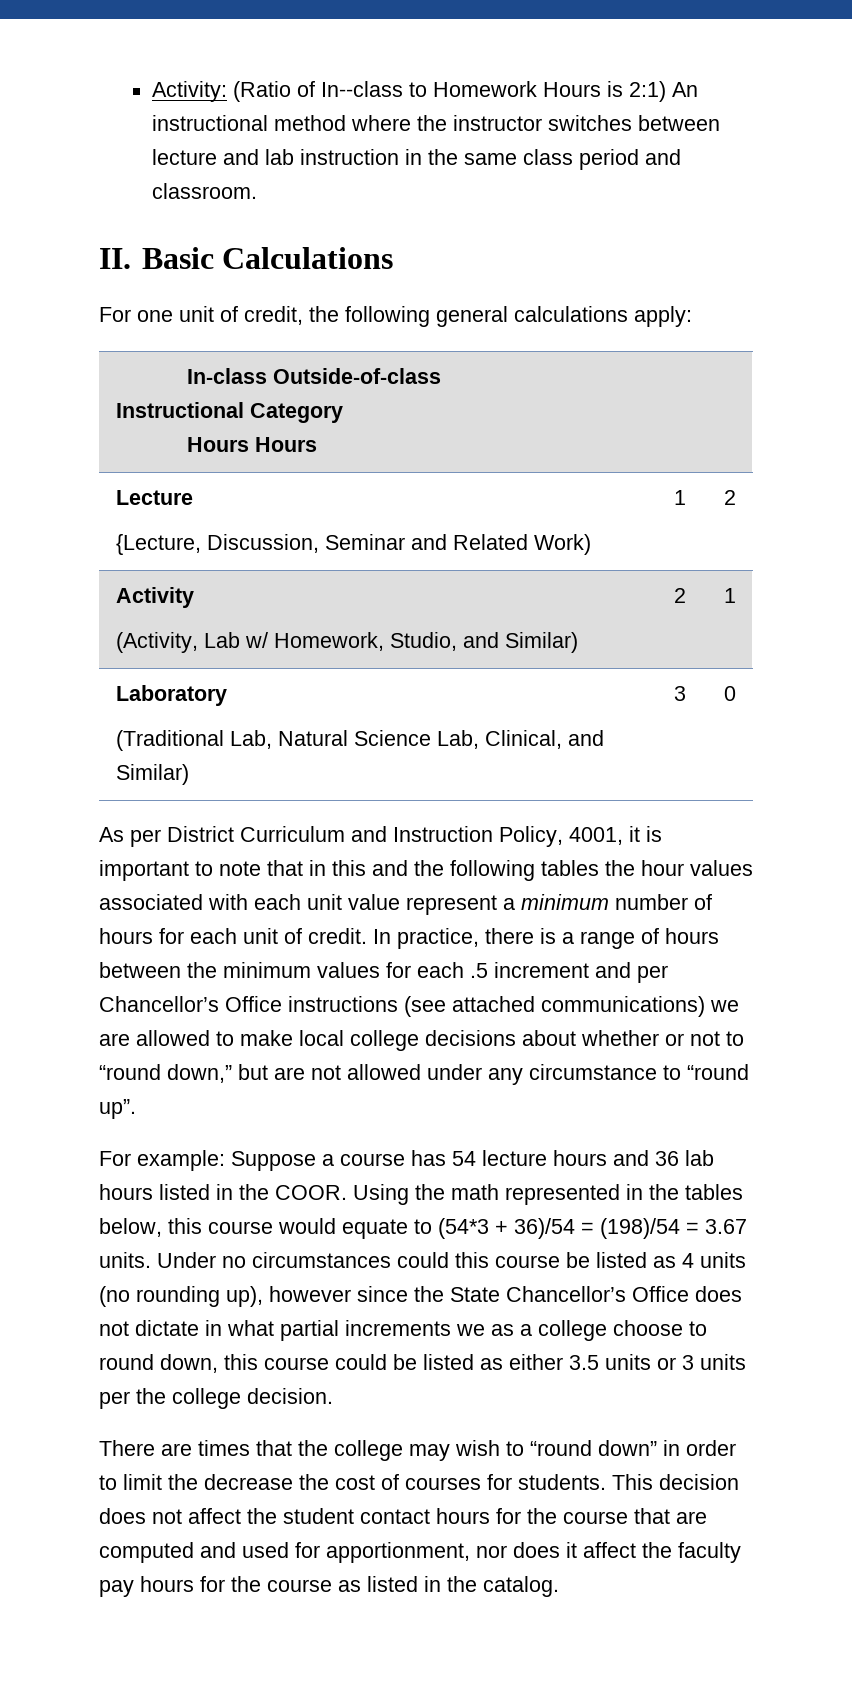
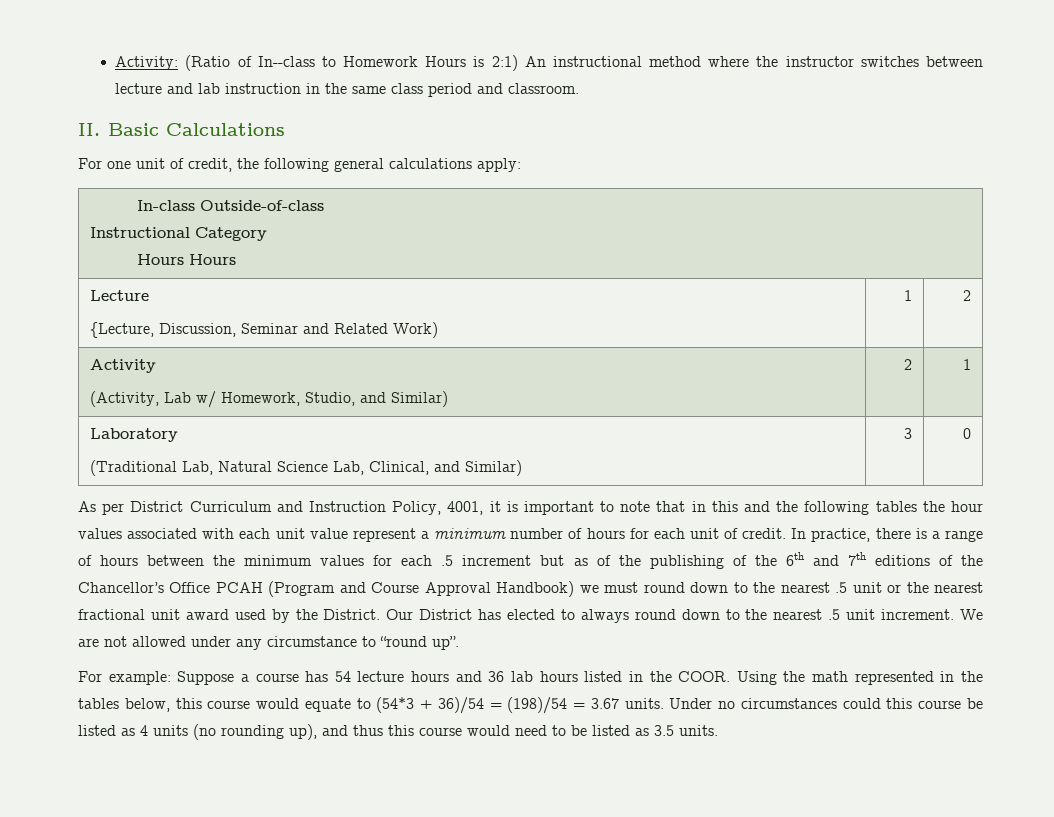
[595,962,668,983] [99,996,739,1017] [99,1030,744,1051] [99,1064,268,1083] and per Chancellor’s Office instructions (see attached communications) we are allowed to make local college decisions about whether or not to “round down,” but -> [540,552,983,569] [78,581,984,597] [78,609,984,623] but as of the publishing of the 6th and 7th editions of the Chancellor’s Office PCAH (Program and Course Approval Handbook) we must round down to the nearest .5 unit or the nearest fractional unit award used by the District. Our District has elected to always round down to the nearest .5 unit increment. We
[269,1286,742,1302] [99,1320,707,1341] [99,1354,746,1373] [99,1388,333,1409] [99,1440,736,1461] [99,1474,739,1490] [99,1508,707,1524] [99,1542,741,1563] [99,1576,559,1597] however since the State Chancellor’s Office does not dictate in what partial increments we as a college choose to round down, this course could be listed as either 3.5 units or 3 units per the college decision. // There are times that the college may wish to “round down” in order to limit the decrease the cost of courses for students. This decision does not affect the student contact hours for the course that are computed and used for apportionment, nor does it affect the faculty pay hours for the course as listed in the catalog. -> [322,725,718,736] and thus this course would need to be listed as 3.5 units.

